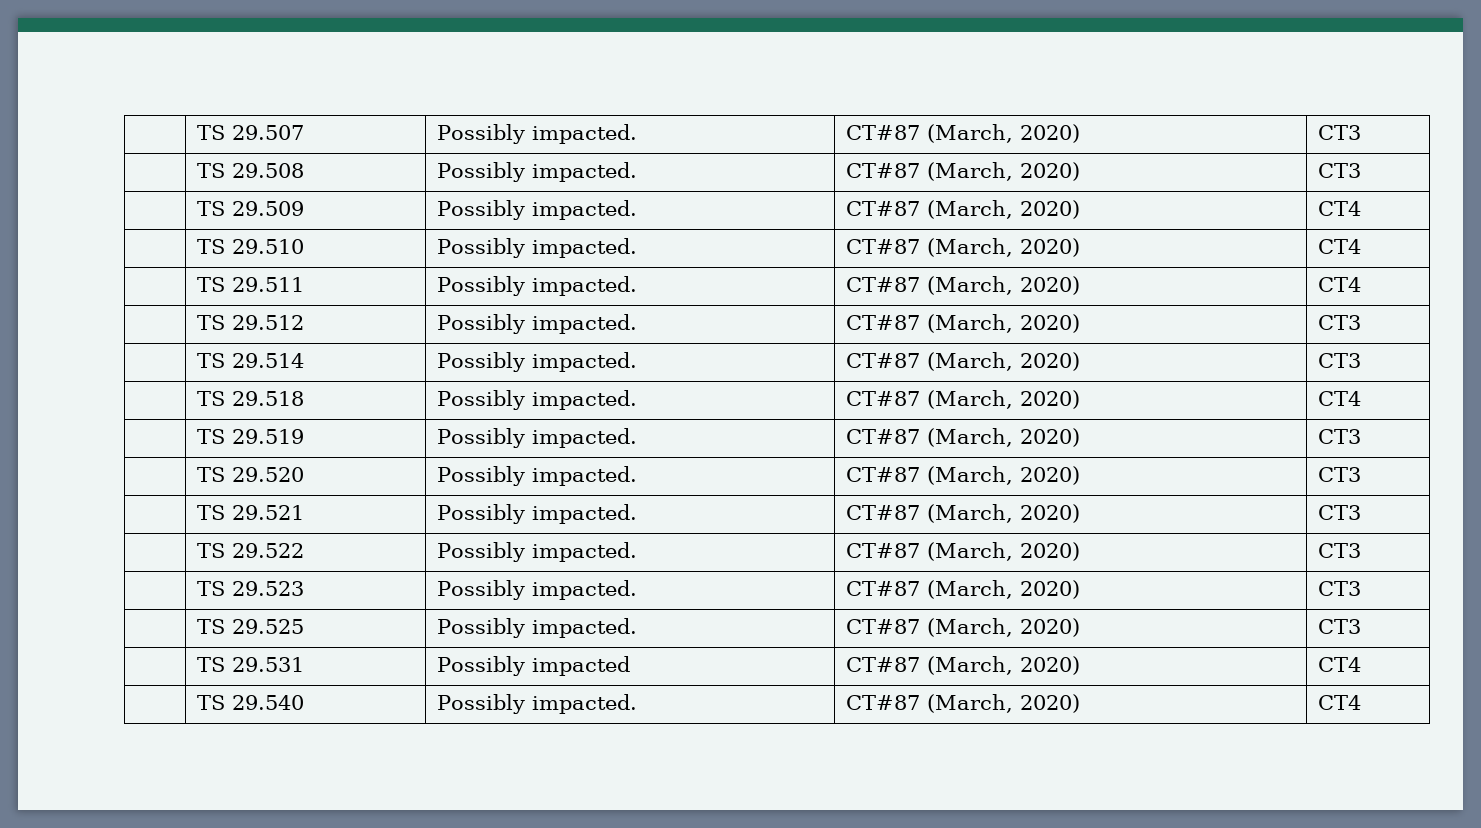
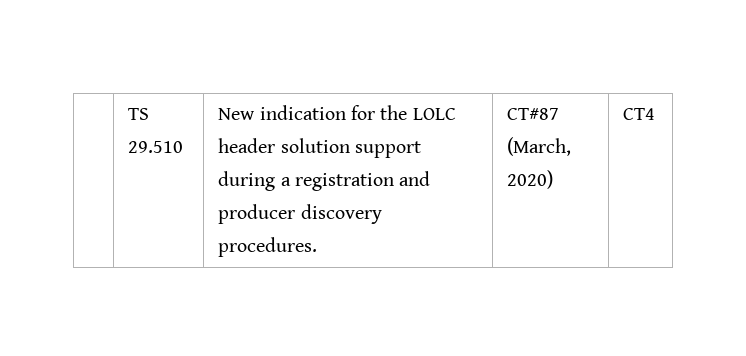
[196,125,304,140] [436,124,637,144] [845,124,1080,143] [1317,125,1361,140] [196,163,304,178] [436,162,637,182] [845,162,1080,181] [1317,163,1361,178] [196,201,304,216] [436,200,637,220] [845,200,1080,219] [1317,201,1361,216] [196,239,304,254] [436,238,637,258] [845,238,1080,257] [1317,239,1361,254] [196,277,304,292] [436,276,637,296] [845,276,1080,295] [1317,277,1361,292] [196,315,304,330] [436,314,637,334] [845,314,1080,333] [1317,315,1361,330] [196,353,304,368] [436,352,637,372] [845,352,1080,371] [1317,353,1361,368] [196,391,304,406] [436,390,637,410] [845,390,1080,409] [1317,391,1361,406] [196,429,304,444] [436,428,637,448] [845,428,1080,447] [1317,429,1361,444] [196,467,304,482] [436,466,637,486] [845,466,1080,485] [1317,467,1361,482] [196,505,304,520] [436,504,637,524] [845,504,1080,523] [1317,505,1361,520] [196,543,304,558] [436,542,637,562] [845,542,1080,561] [1317,543,1361,558] [196,581,304,596] [436,580,637,600] [845,580,1080,599] [1317,581,1361,596] [196,619,304,634] [436,618,637,638] [845,618,1080,637] [1317,619,1361,634] [196,657,304,672] [436,656,630,676] [845,656,1080,675] [1317,657,1361,672] [196,695,304,710] [436,694,637,714] | TS 29.507 | Possibly impacted. | CT#87 (March, 2020) | CT3 // | TS 29.508 | Possibly impacted. | CT#87 (March, 2020) | CT3 // | TS 29.509 | Possibly impacted. | CT#87 (March, 2020) | CT4 // | TS 29.510 | Possibly impacted. | CT#87 (March, 2020) | CT4 // | TS 29.511 | Possibly impacted. | CT#87 (March, 2020) | CT4 // | TS 29.512 | Possibly impacted. | CT#87 (March, 2020) | CT3 // | TS 29.514 | Possibly impacted. | CT#87 (March, 2020) | CT3 // | TS 29.518 | Possibly impacted. | CT#87 (March, 2020) | CT4 // | TS 29.519 | Possibly impacted. | CT#87 (March, 2020) | CT3 // | TS 29.520 | Possibly impacted. | CT#87 (March, 2020) | CT3 // | TS 29.521 | Possibly impacted. | CT#87 (March, 2020) | CT3 // | TS 29.522 | Possibly impacted. | CT#87 (March, 2020) | CT3 // | TS 29.523 | Possibly impacted. | CT#87 (March, 2020) | CT3 // | TS 29.525 | Possibly impacted. | CT#87 (March, 2020) | CT3 // | TS 29.531 | Possibly impacted | CT#87 (March, 2020) | CT4 // | TS 29.540 | Possibly impacted. -> [128,108,150,120] [128,141,184,153] [218,105,456,120] [218,138,421,158] [218,171,431,191] [218,204,382,224] [218,237,318,257] | TS 29.510 | New indication for the LOLC header solution support during a registration and producer discovery procedures.

